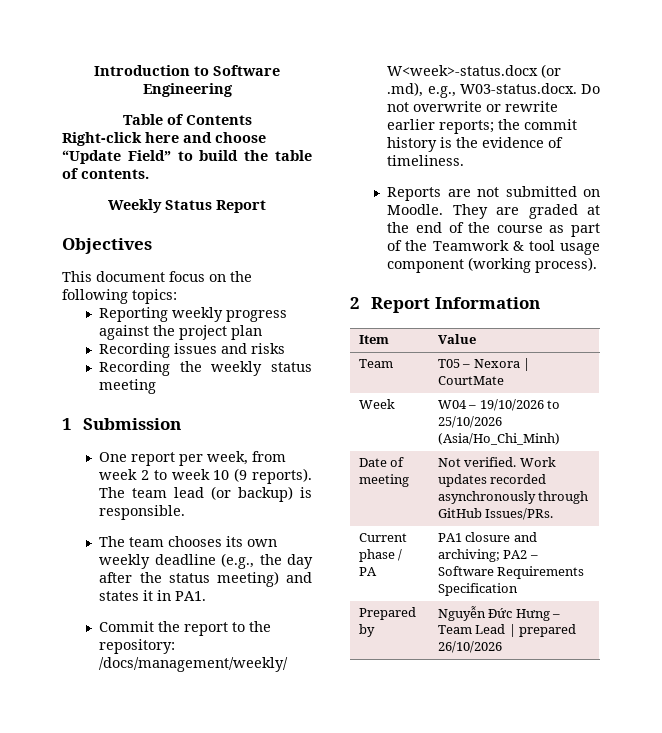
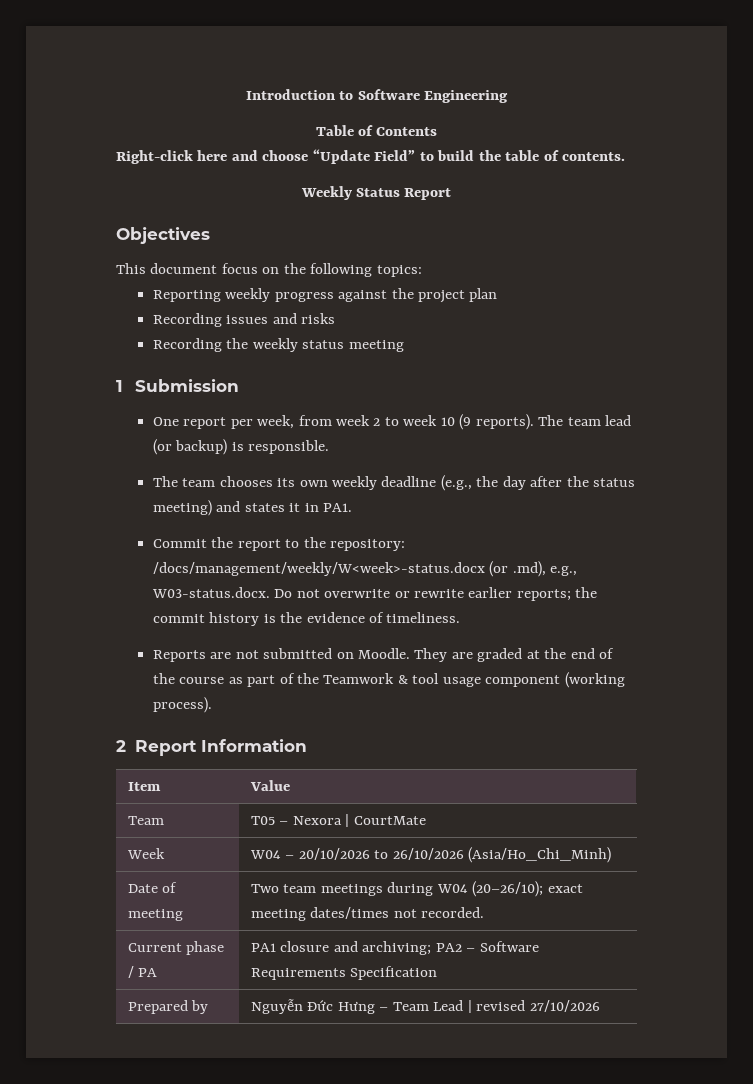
[479,399,561,411] [437,416,502,428] 19/10/2026 to 25/10/2026 -> [298,848,464,860] 20/10/2026 to 26/10/2026
[437,457,556,467] [437,474,547,487] [437,491,589,504] [437,508,554,520] Not verified. Work updates recorded asynchronously through GitHub Issues/PRs. -> [250,881,583,897] [250,907,485,921] Two team meetings during W04 (20–26/10); exact meeting dates/times not recorded.
[519,624,577,637] [437,641,502,653] prepared 26/10/2026 -> [476,1000,600,1012] revised 27/10/2026

